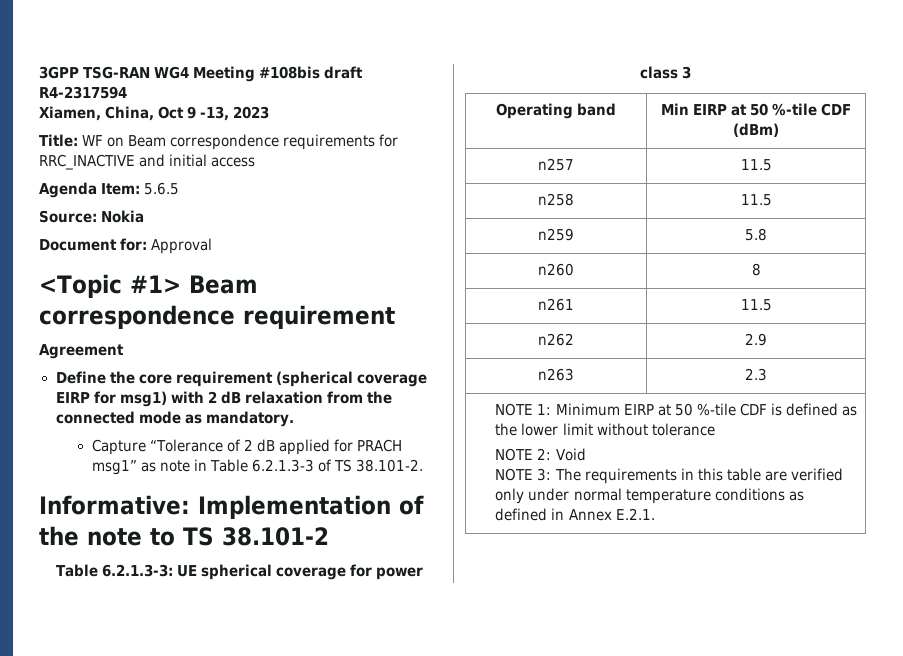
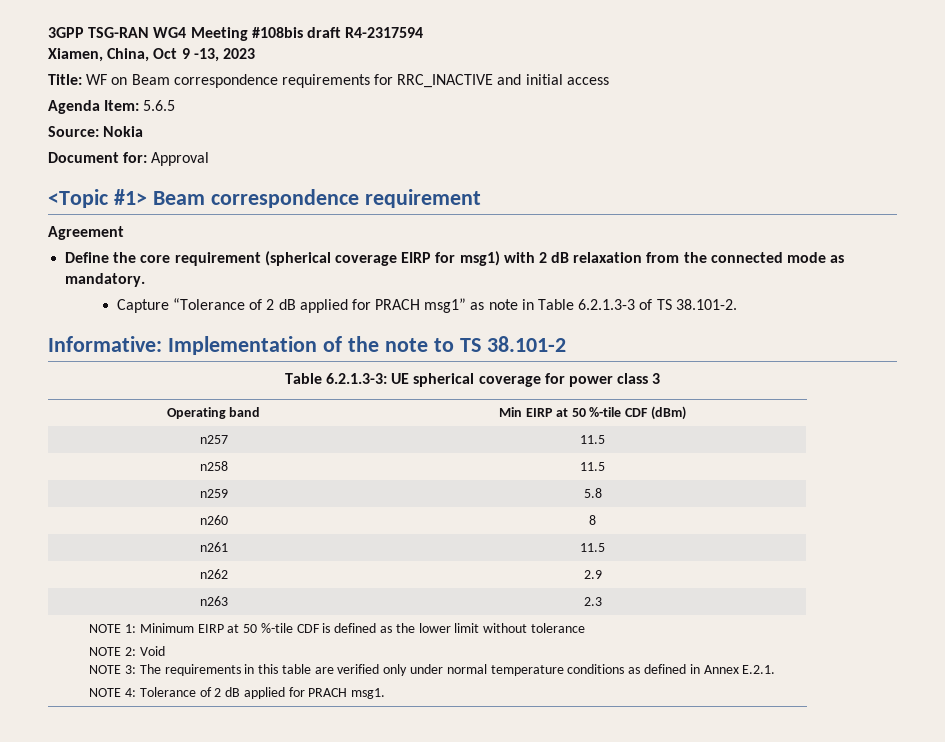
(655, 514) none -> [89,687,386,699] // NOTE 4: Tolerance of 2 dB applied for PRACH msg1.

